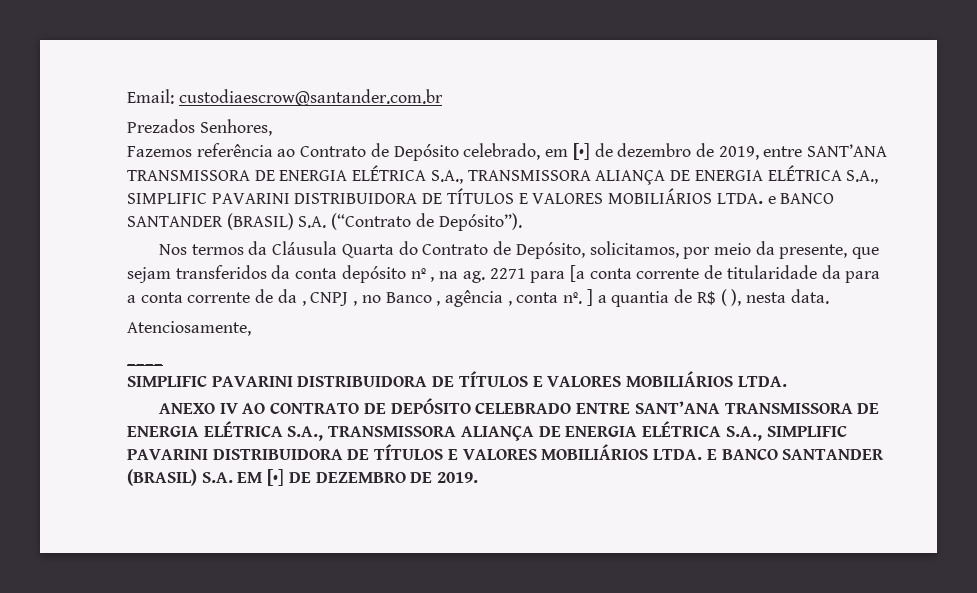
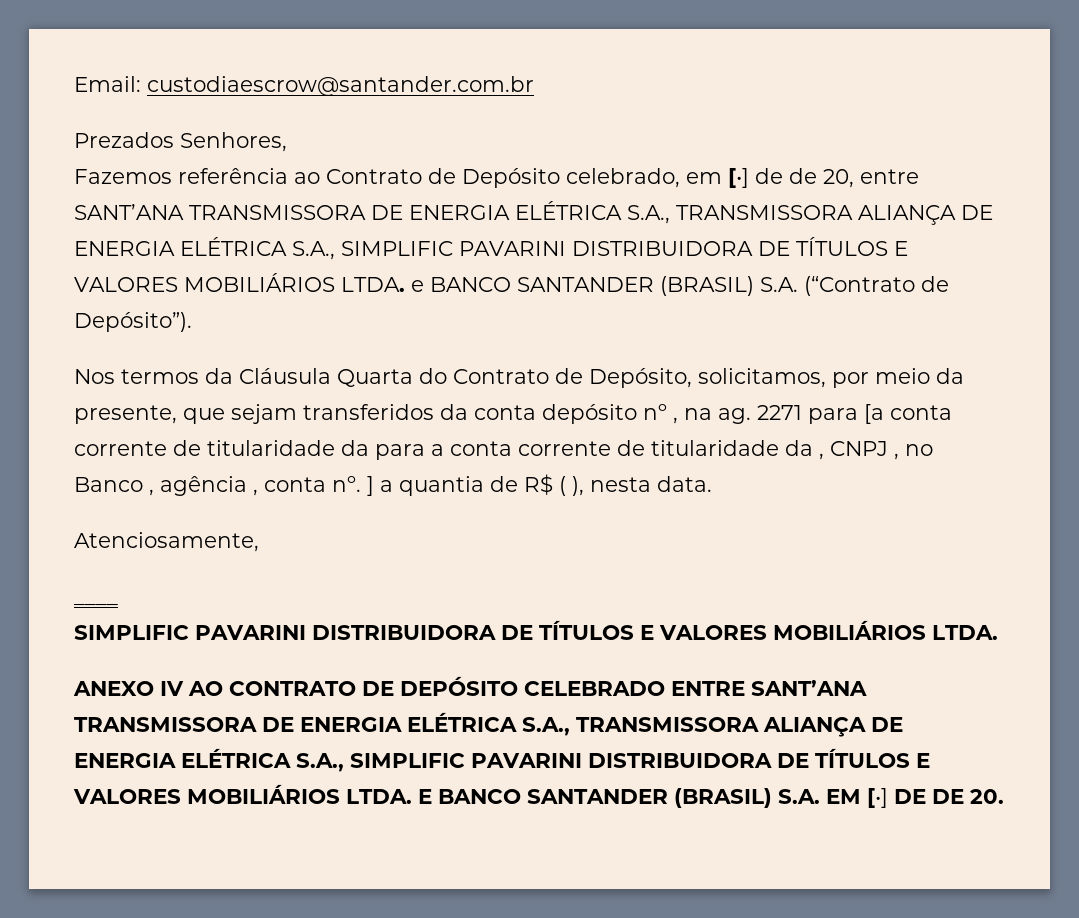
[617,143,759,160] dezembro de 2019, -> [789,168,854,188] de 20,
(274, 296) none -> [651,440,779,456] titularidade
[315,472,479,483] DEZEMBRO DE 2019. -> [932,789,1004,804] DE 20.

